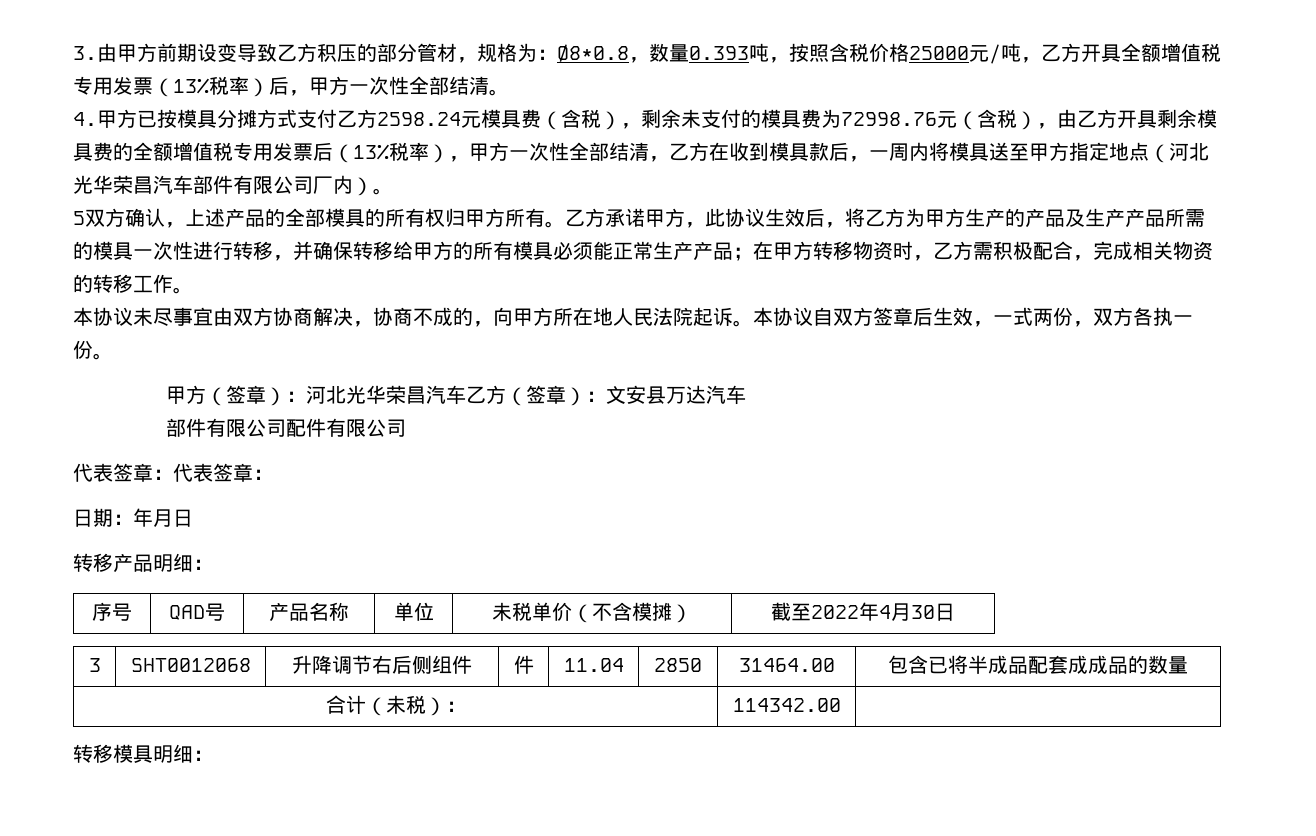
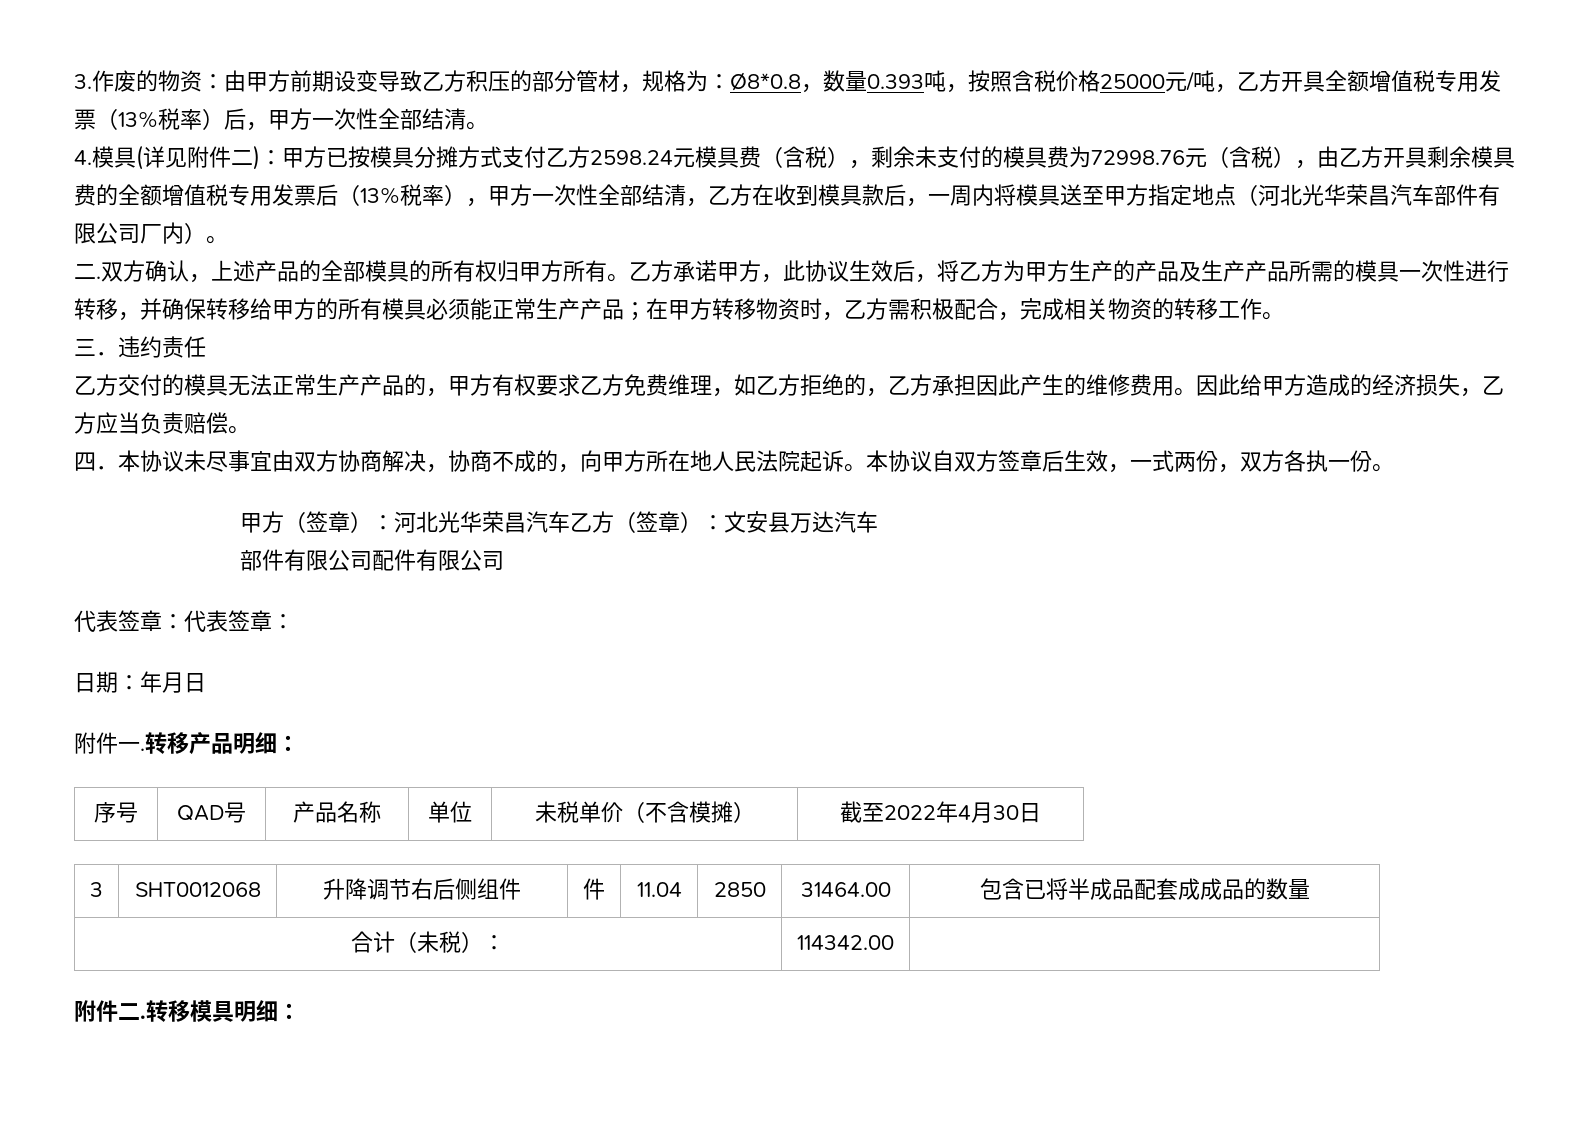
(97, 53) none -> [92,70,224,92] 作废的物资：
(97, 119) none -> [92,145,282,170] 模具(详见附件二)：
[73,211,85,225] 5 -> [74,264,101,279] 二.
(193, 290) none -> [74,336,206,358] [74,374,1504,397] [74,412,250,434] [74,452,118,471] 三．违约责任 // 乙方交付的模具无法正常生产产品的，甲方有权要求乙方免费维理，如乙方拒绝的，乙方承担因此产生的维修费用。因此给甲方造成的经济损失，乙方应当负责赔偿。 // 四．
(193, 518) none -> [74,732,145,754] 附件一.
(841, 705) none -> [74,1000,146,1022] 附件二.

